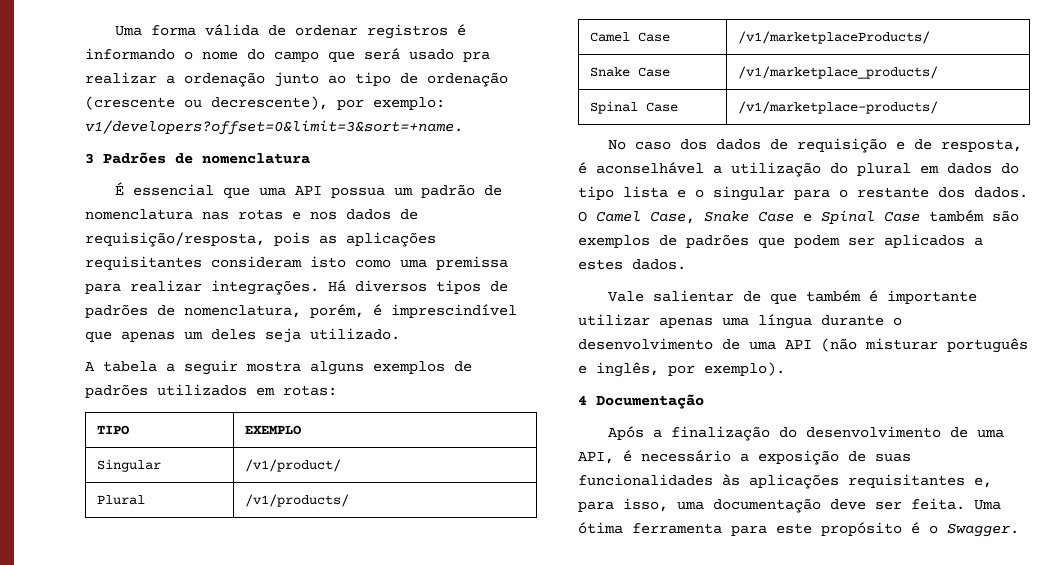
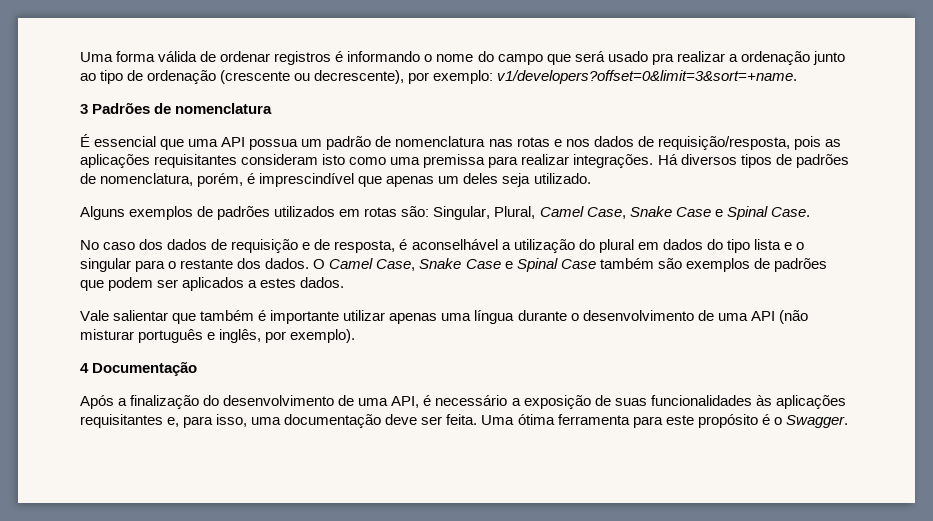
[85,360,364,375] A tabela a seguir mostra alguns -> [80,206,125,220] Alguns
[283,385,337,396] [97,425,130,435] [245,425,302,435] [97,459,162,472] [245,459,342,472] [97,495,146,505] [245,494,350,507] [590,32,671,42] [738,31,931,44] [590,67,671,77] [738,66,939,79] [590,101,679,114] [738,101,939,114] rotas: // TIPO | EXEMPLO // Singular | /v1/product/ // Plural | /v1/products/ // Camel Case | /v1/marketplaceProducts/ // Snake Case | /v1/marketplace_products/ // Spinal Case | /v1/marketplace-products/ -> [364,206,810,220] rotas são: Singular, Plural, Camel Case, Snake Case e Spinal Case.
[743,291,762,302] de -> (169, 315) none

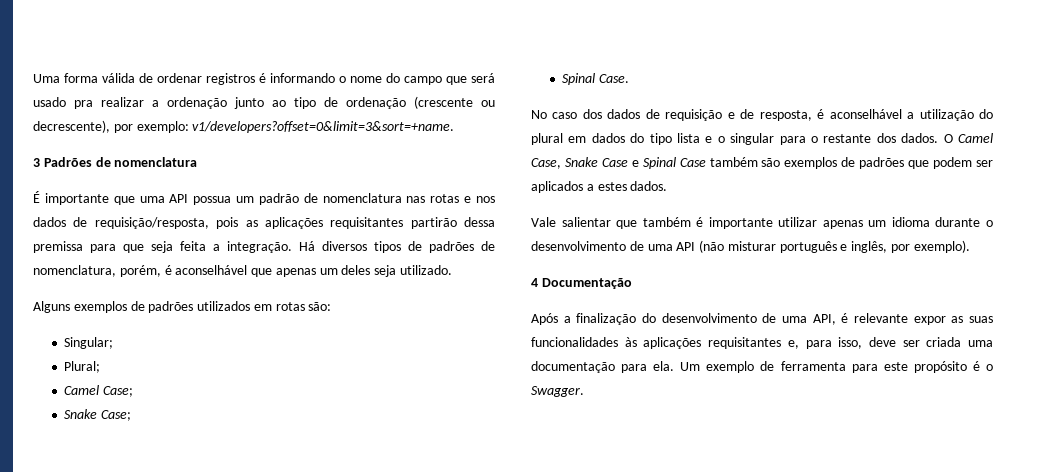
[94,136,157,147] essencial -> [44,193,109,205] importante
[241,154,654,168] consideram isto como uma premissa para realizar integrações. -> [410,217,495,229] [33,241,292,253] partirão dessa premissa para que seja feita a integração.
[259,173,355,187] imprescindível -> [175,265,248,275] aconselhável
[433,206,723,220] Singular, Plural, Camel Case, Snake Case e -> [64,337,114,349] [64,361,101,373] [64,385,133,397] [64,409,131,421] // Singular; // Plural; // Camel Case; // Snake Case; //
[441,310,515,324] uma língua -> [868,217,930,227] um idioma
[435,395,611,409] necessário a exposição de -> [854,313,964,325] relevante expor as
[251,414,555,428] uma documentação deve ser feita. Uma ótima -> [868,337,993,347] [531,361,775,373] deve ser criada uma documentação para ela. Um exemplo de

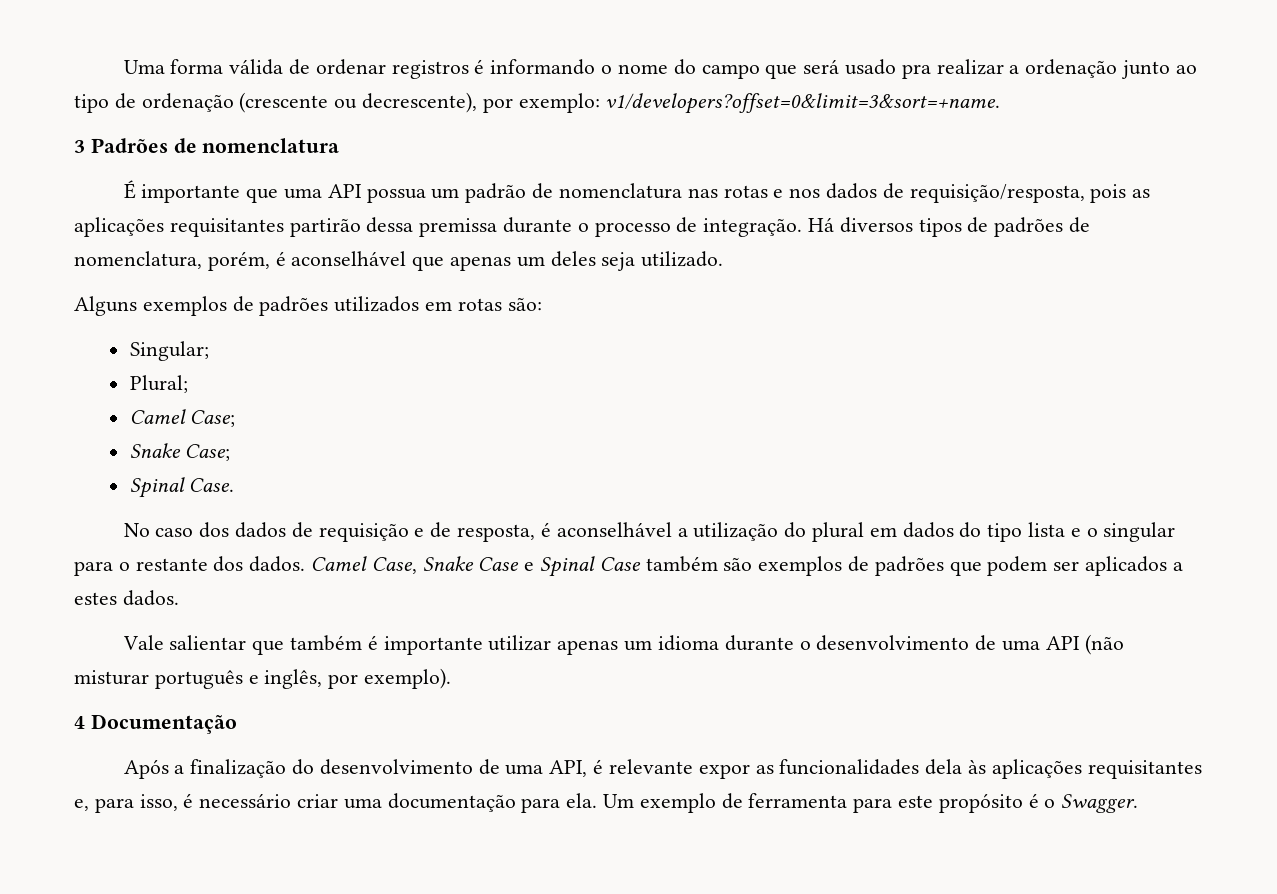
[90,241,220,253] para que seja feita a -> [503,217,698,237] durante o processo de
[943,134,953,143] O -> (306, 564) none
[969,316,994,323] [531,337,618,347] suas funcionalidades -> [779,759,963,775] funcionalidades dela
[868,337,962,347] deve ser criada -> [183,793,339,808] é necessário criar

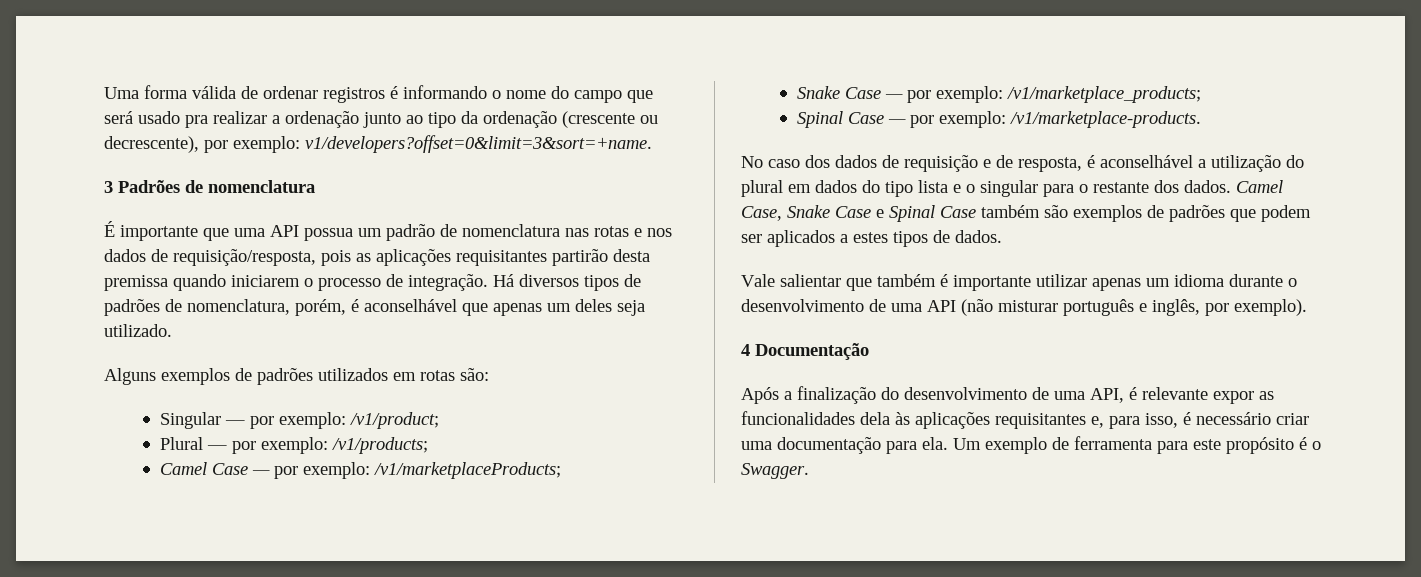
[114,93,136,109] de -> [461,111,478,124] da
[366,217,573,237] dessa premissa durante -> [613,249,650,262] [104,274,300,291] desta premissa quando iniciarem
[129,341,209,361] [129,375,188,393] [129,409,236,427] [129,443,231,461] [129,477,235,498] Singular; // Plural; // Camel Case; // Snake Case; // Spinal Case. -> [160,412,440,429] [160,437,429,454] [160,462,562,479] [797,86,1202,103] [797,111,1202,128] Singular — por exemplo: /v1/product; // Plural — por exemplo: /v1/products; // Camel Case — por exemplo: /v1/marketplaceProducts; // Snake Case — por exemplo: /v1/marketplace_products; // Spinal Case — por exemplo: /v1/marketplace-products.
(117, 598) none -> [893,230,950,247] tipos de

